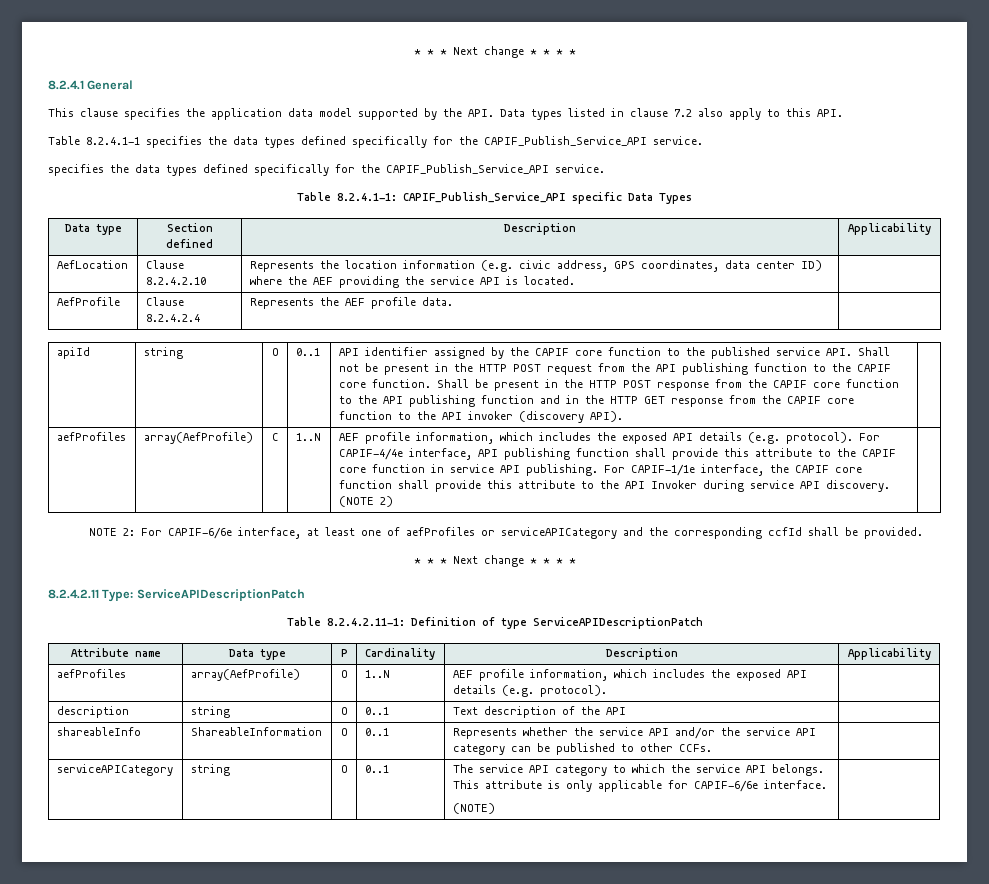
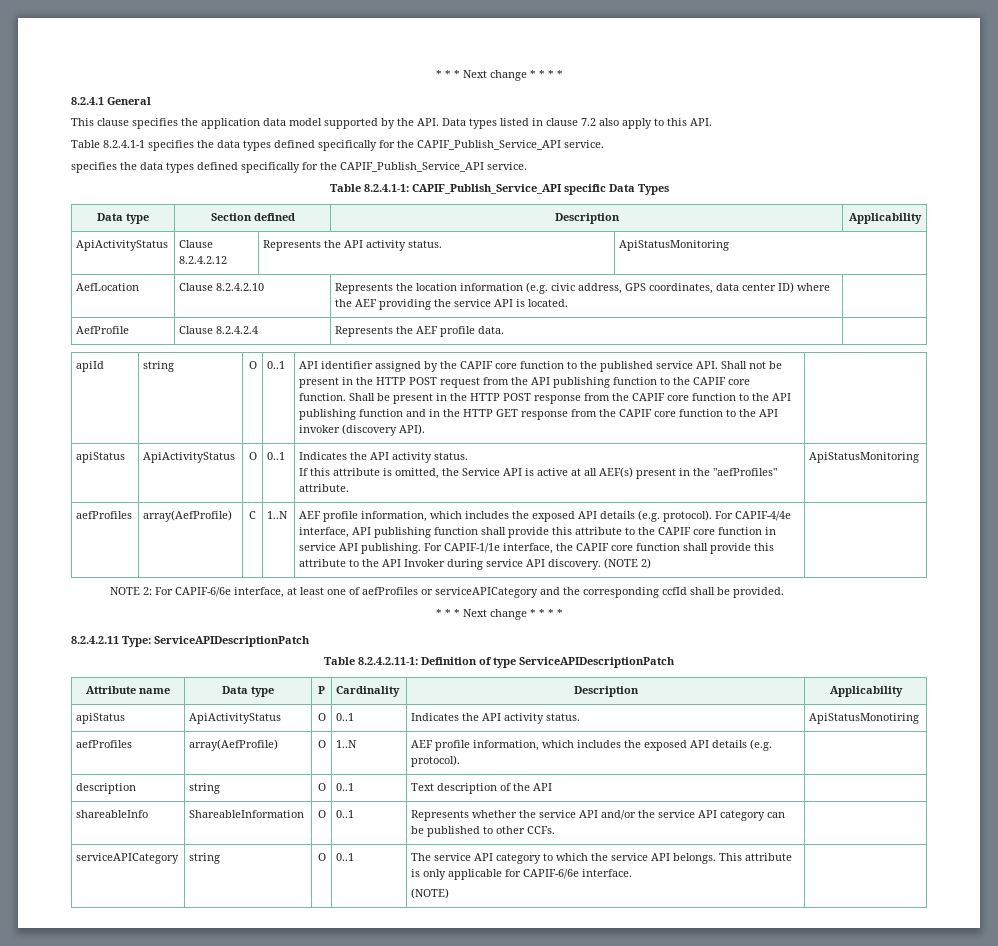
(931, 229) none -> [76,240,169,251] [179,240,214,248] [179,256,228,264] [263,240,443,251] [619,240,730,251] // ApiActivityStatus | Clause 8.2.4.2.12 | Represents the API activity status. | ApiStatusMonitoring
(623, 416) none -> [76,452,126,463] [143,452,236,463] [248,452,257,460] [267,452,286,460] [299,452,469,463] [299,467,778,479] [299,484,350,492] [809,452,920,463] // apiStatus | ApiActivityStatus | O | 0..1 | Indicates the API activity status. // If this attribute is omitted, the Service API is active at all AEF(s) present in the "aefProfiles" attribute. | ApiStatusMonitoring
(931, 654) none -> [76,713,126,724] [189,713,282,724] [317,713,326,721] [336,713,355,721] [411,713,581,724] [809,713,920,724] // apiStatus | ApiActivityStatus | O | 0..1 | Indicates the API activity status. | ApiStatusMonotiring

